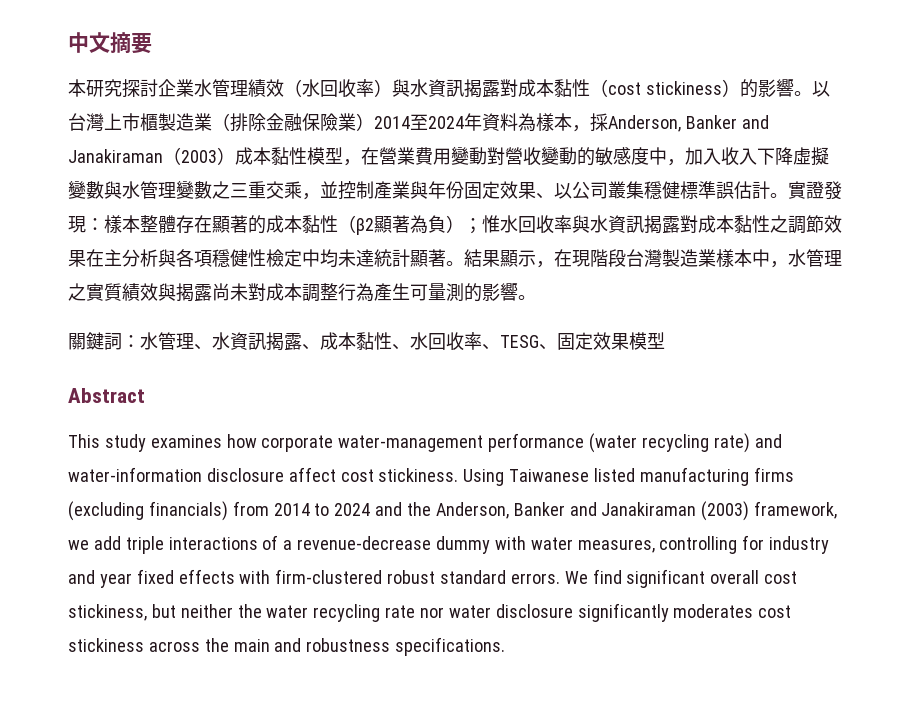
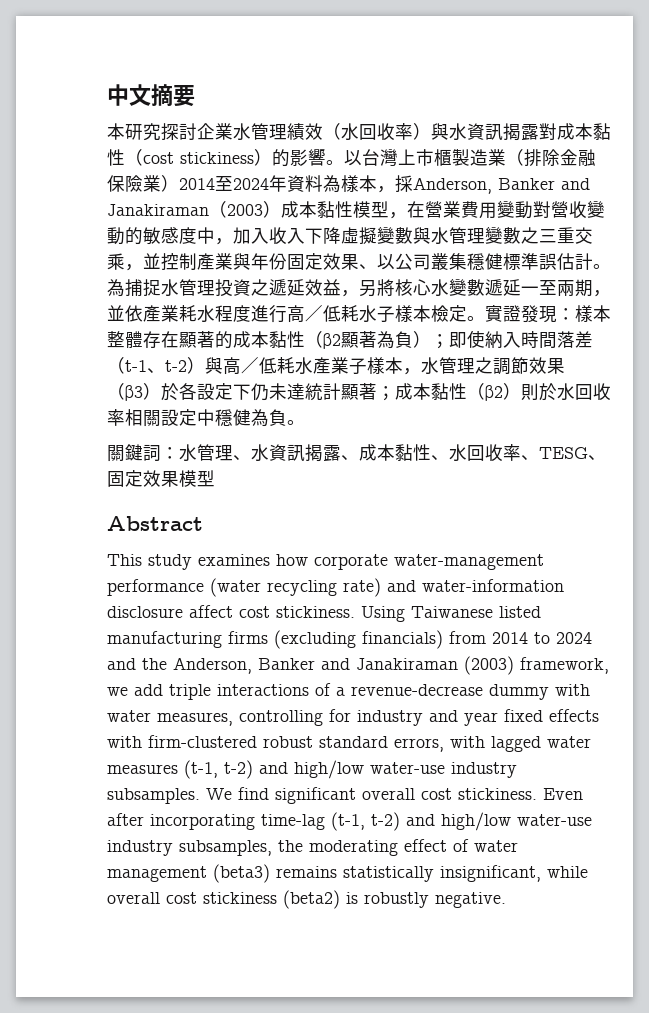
(788, 195) none -> [107,278,611,297] [107,305,485,323] 為捕捉水管理投資之遞延效益，另將核心水變數遞延一至兩期，並依產業耗水程度進行高／低耗水子樣本檢定。
[482,215,842,234] [68,249,842,268] [68,283,518,302] 惟水回收率與水資訊揭露對成本黏性之調節效果在主分析與各項穩健性檢定中均未達統計顯著。結果顯示，在現階段台灣製造業樣本中，水管理之實質績效與揭露尚未對成本調整行為產生可量測的影響 -> [449,330,593,349] [107,357,565,375] [107,383,611,401] [107,409,287,427] 即使納入時間落差（t-1、t-2）與高／低耗水產業子樣本，水管理之調節效果（β3）於各設定下仍未達統計顯著；成本黏性（β2）則於水回收率相關設定中穩健為負
[510,573,560,584] errors. -> [394,736,591,752] [107,760,517,779] [107,788,200,804] errors, with lagged water measures (t-1, t-2) and high/low water-use industry subsamples.
[68,603,792,622] [68,637,506,656] stickiness, but neither the water recycling rate nor water disclosure significantly moderates cost stickiness across the main and robustness specifications. -> [458,788,583,800] [107,812,592,831] [107,839,518,856] [107,864,588,883] [107,890,506,909] stickiness. Even after incorporating time-lag (t-1, t-2) and high/low water-use industry subsamples, the moderating effect of water management (beta3) remains statistically insignificant, while overall cost stickiness (beta2) is robustly negative.

